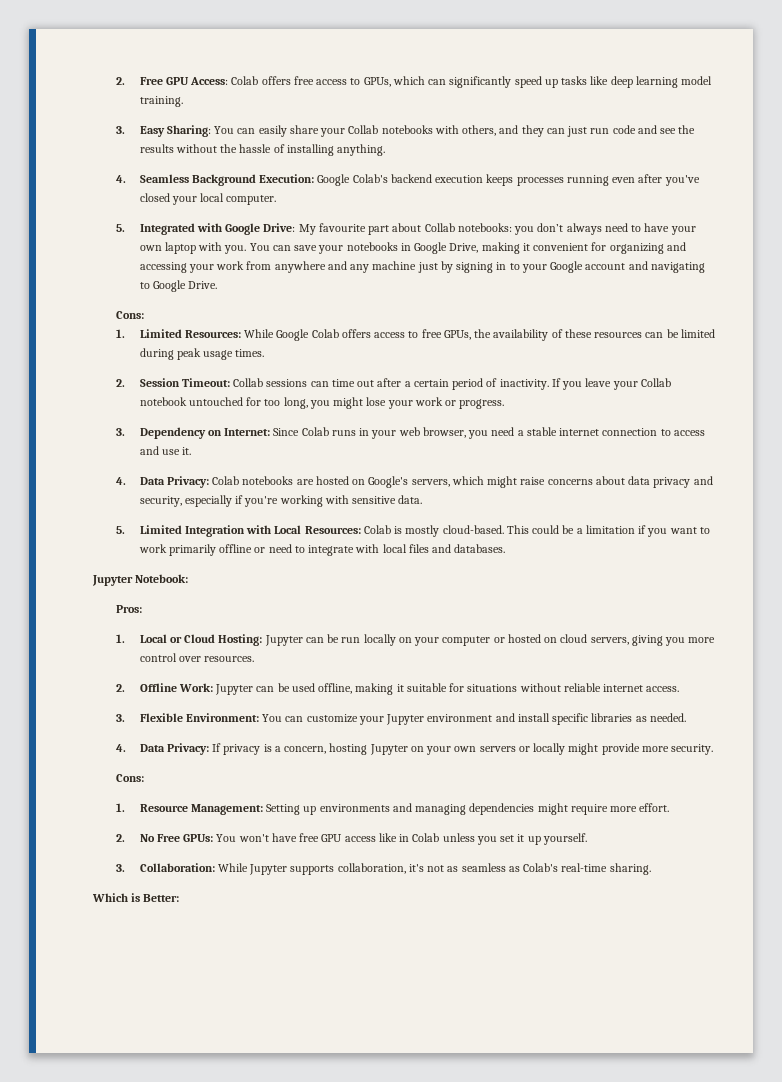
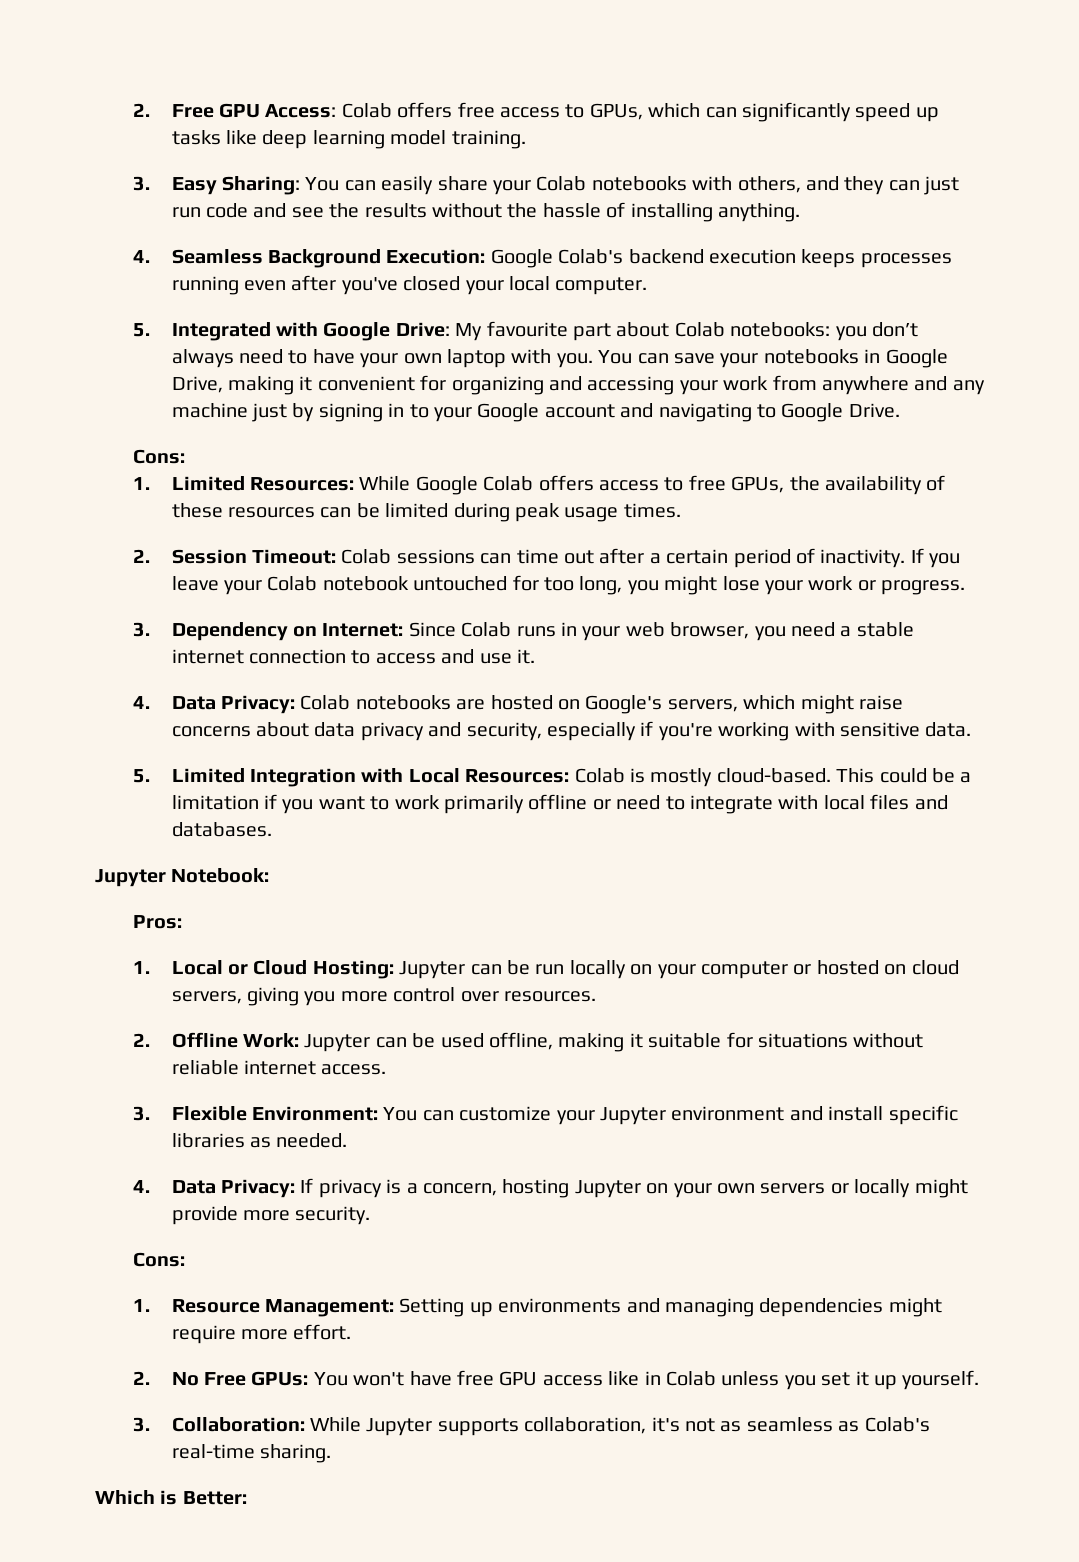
[348,125,379,134] Collab -> [536,176,587,191] Colab
[424,223,455,232] Collab -> [674,322,725,337] Colab
[233,378,264,387] Collab -> [341,549,392,564] Colab
[640,378,671,387] Collab -> [267,576,318,591] Colab

